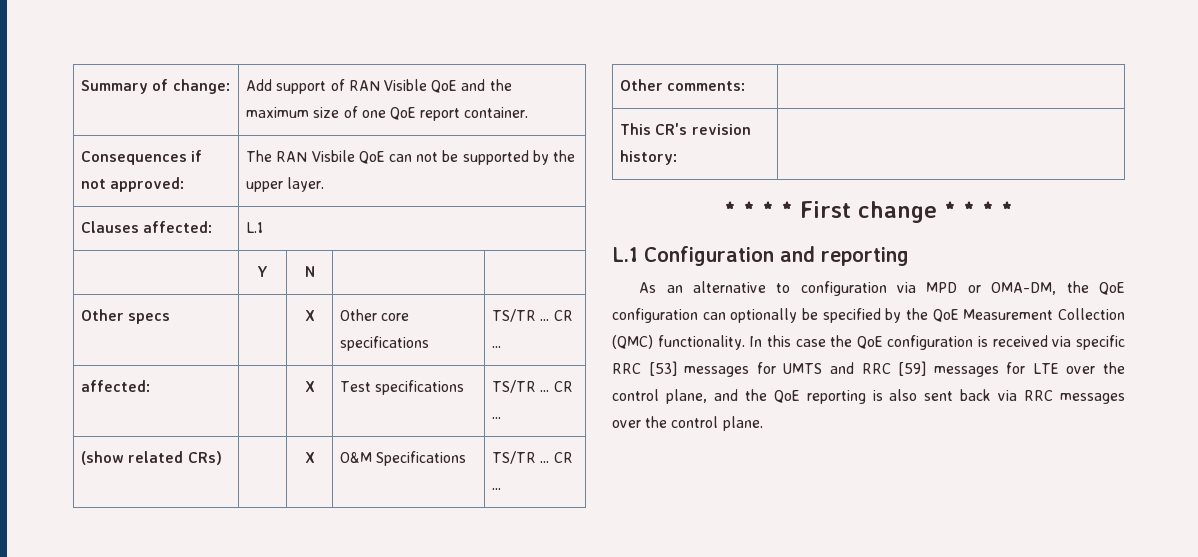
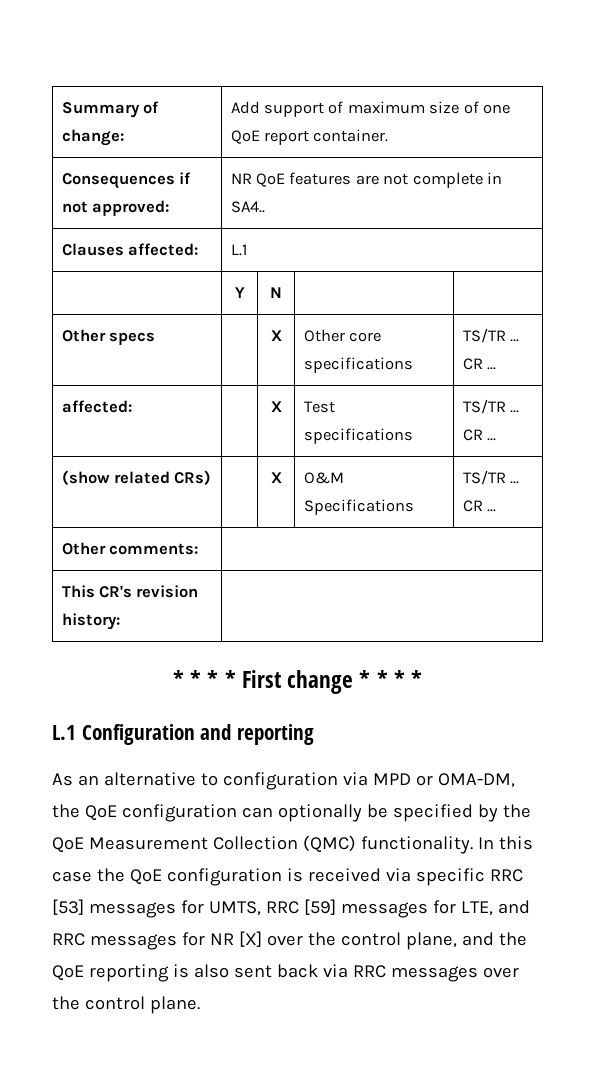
[348,79,512,93] RAN Visible QoE and the -> (344, 107) none
[246,150,575,165] [246,177,325,192] The RAN Visbile QoE can not be supported by the upper layer. -> [230,172,503,188] [230,201,265,213] NR QoE features are not complete in SA4..
[783,362,854,374] UMTS and -> [208,901,261,916] UMTS,
[1032,363,1059,374] LTE -> [460,900,530,916] [52,931,262,950] LTE, and RRC messages for NR [X]

